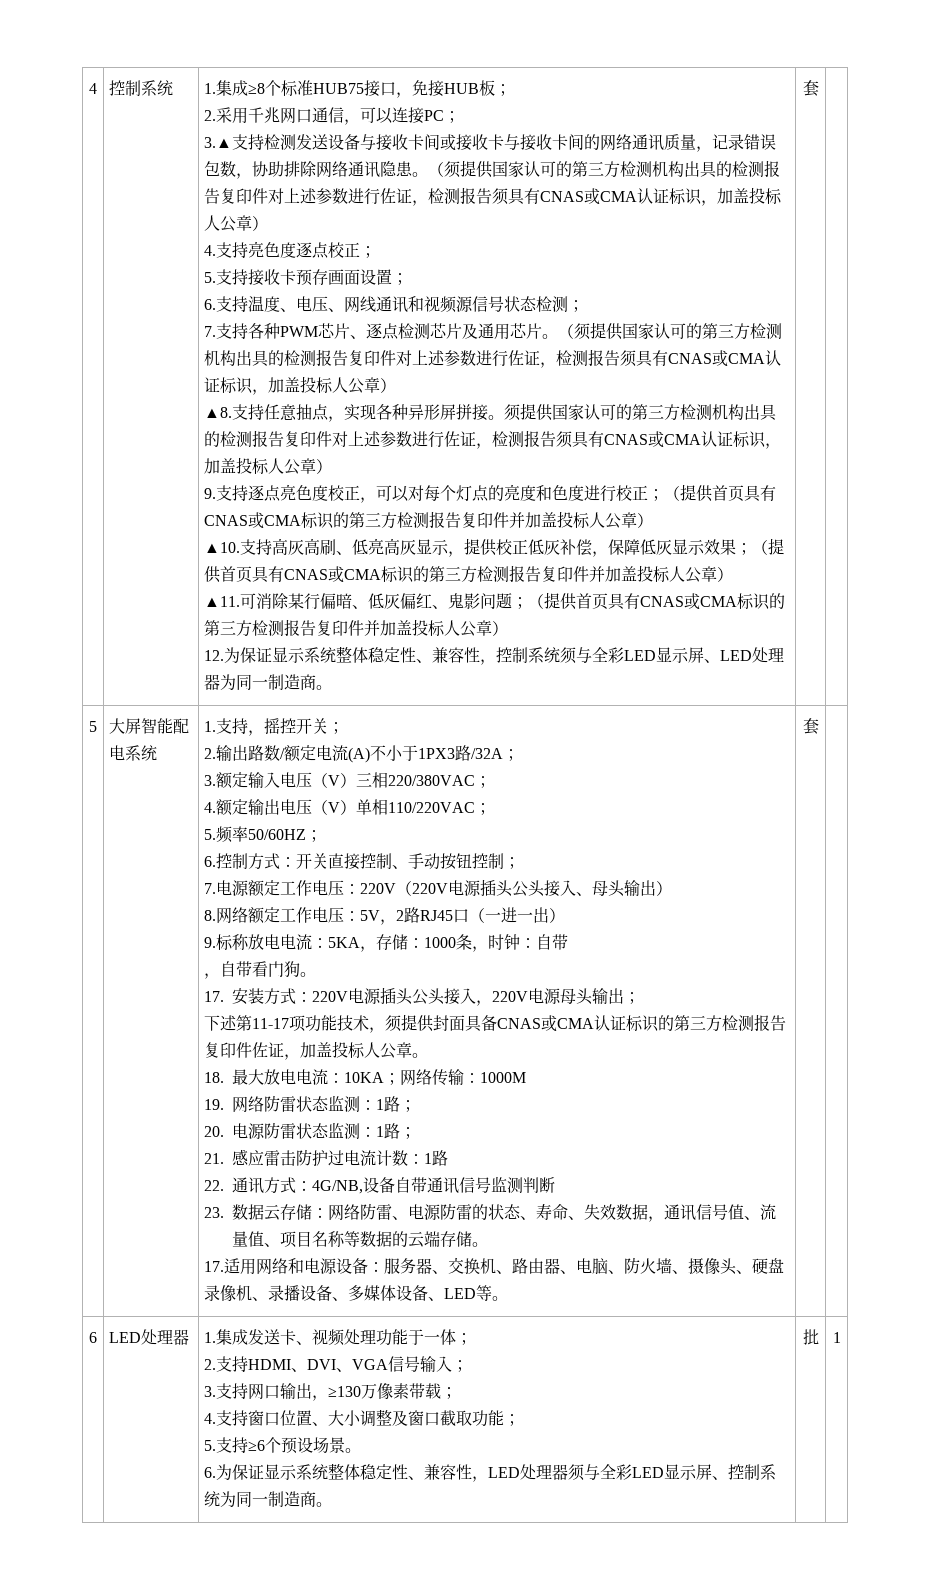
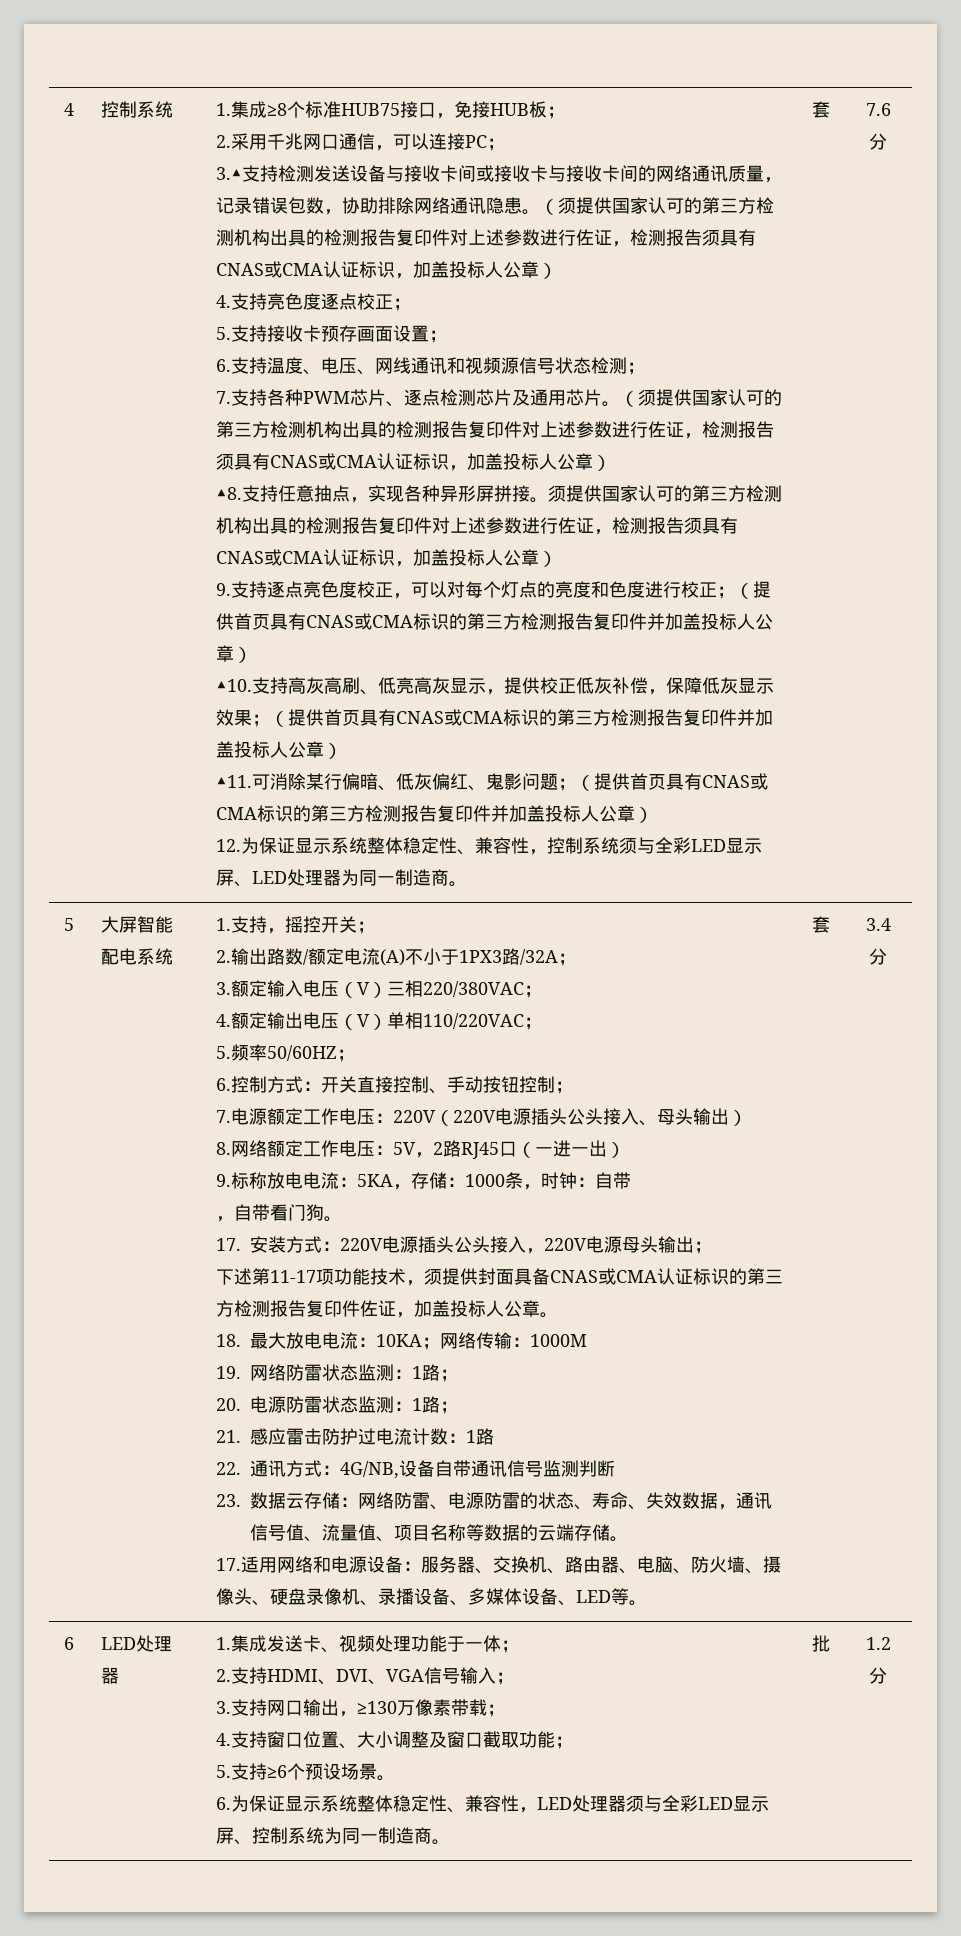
(819, 88) none -> [865,103,891,116] [869,133,887,150] 7.6分
(819, 726) none -> [865,918,891,931] [869,948,887,965] 3.4分
[832,1332,841,1343] 1 -> [865,1637,891,1650] [869,1667,887,1684] 1.2分

